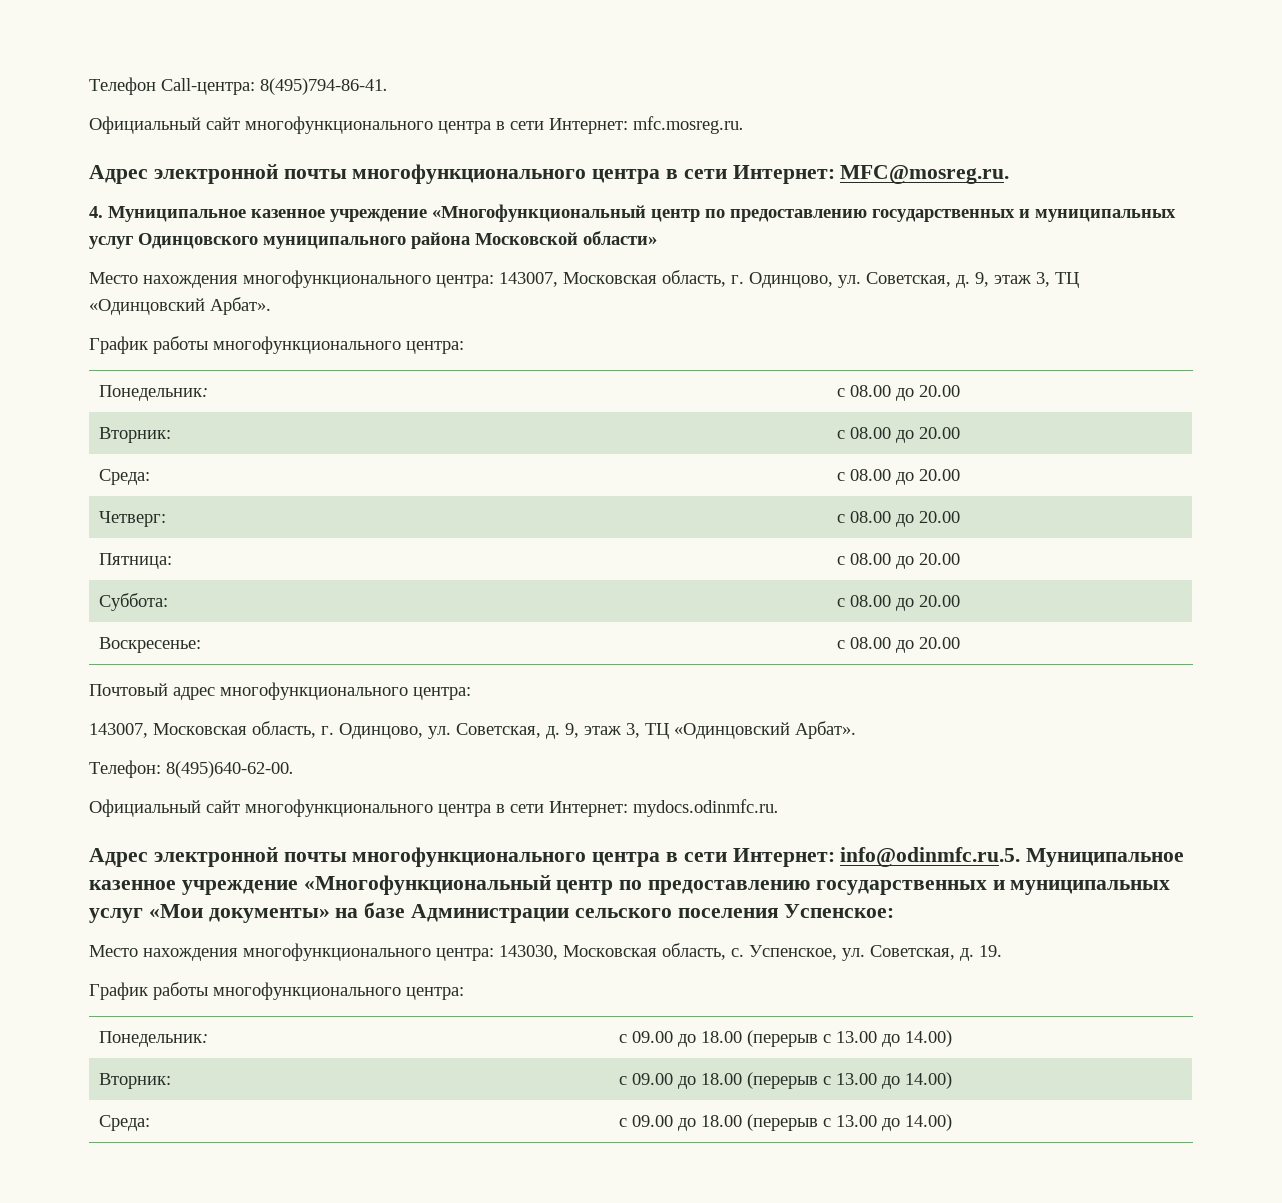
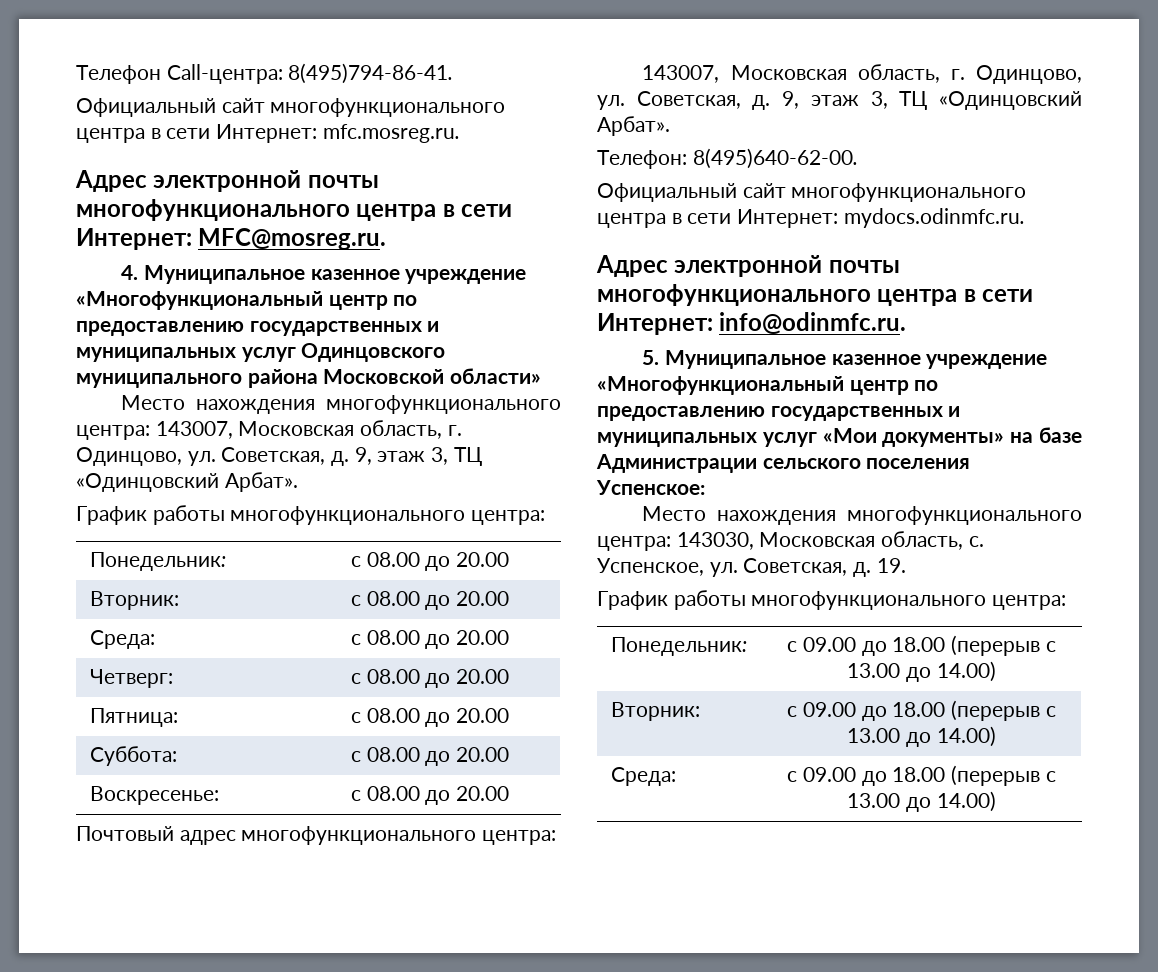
[840,847,1021,867] info@odinmfc.ru.5. -> [719,312,907,334] [642,350,660,365] info@odinmfc.ru. // 5.

